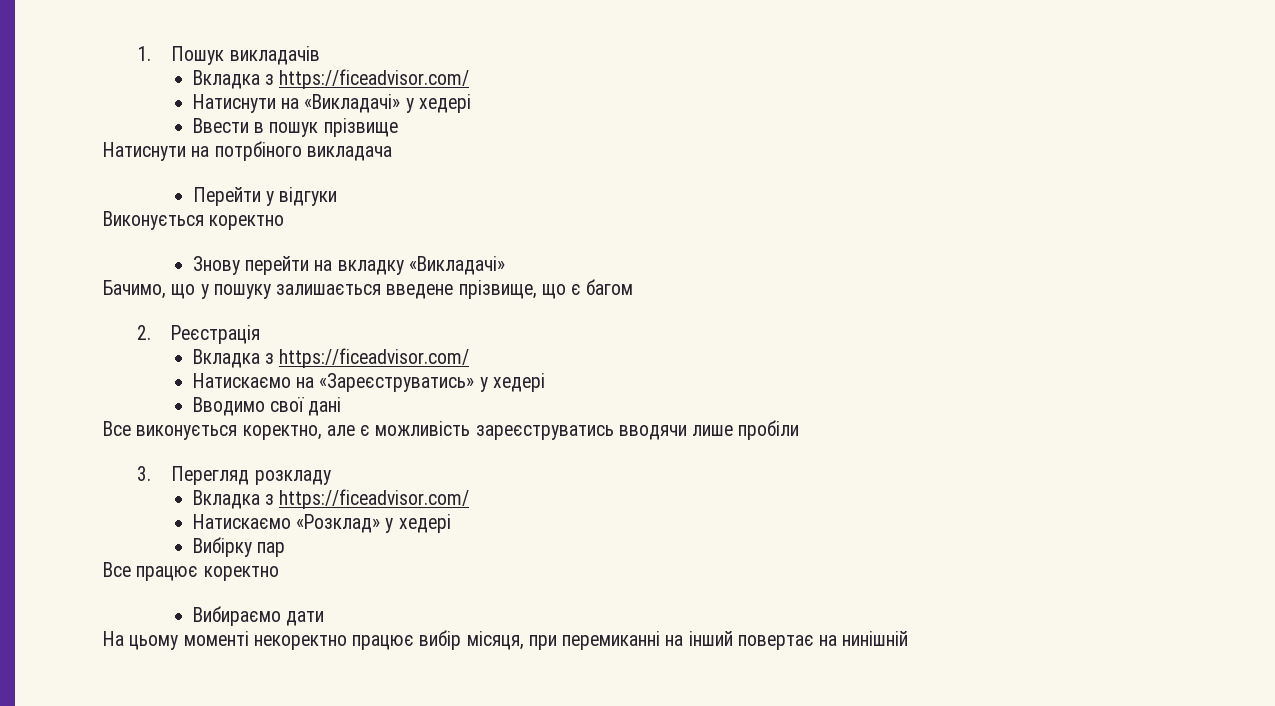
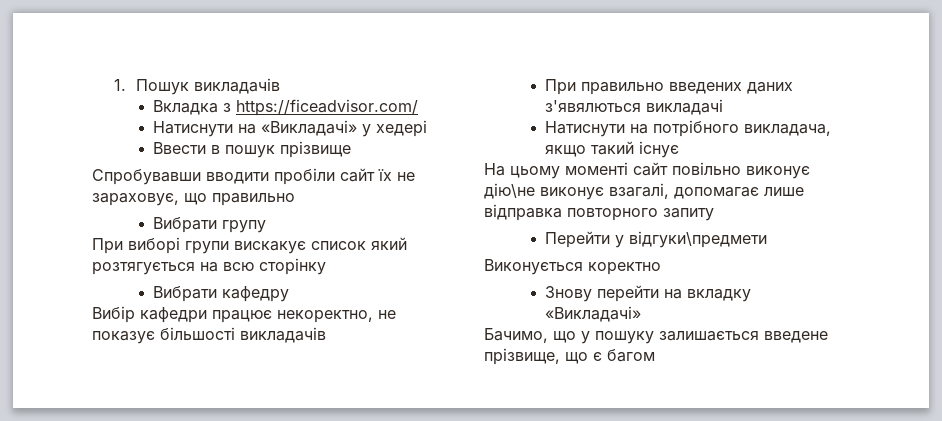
[103,141,392,161] Натиснути на потрбіного викладача -> [92,168,415,185] [92,193,295,206] [153,217,267,233] [92,237,407,254] [92,258,326,275] [153,286,290,302] [92,306,396,323] [92,327,326,344] [545,79,794,95] [545,99,724,115] [545,120,832,137] [545,141,680,158] [484,162,810,179] [484,183,804,200] [484,204,714,221] Спробувавши вводити пробіли сайт їх не зараховує, що правильно // Вибрати групу // При виборі групи вискакує список який розтягується на всю сторінку // Вибрати кафедру // Вибір кафедри працює некоректно, не показує більшості викладачів // При правильно введених даних з'явялються викладачі // Натиснути на потрібного викладача, якщо такий існує // На цьому моменті сайт повільно виконує дію\не виконує взагалі, допомагає лише відправка повторного запиту
[279,187,338,206] відгуки -> [629,231,768,248] відгуки\предмети
[137,325,261,344] [192,348,470,368] [192,373,545,392] [192,397,342,416] [103,420,800,440] [137,466,331,485] [192,489,470,509] [192,514,451,533] [192,537,286,557] [103,562,279,581] [192,606,325,626] [103,630,909,650] // 2. Реєстрація // Вкладка з https://ficeadvisor.com/ // Натискаємо на «Зареєструватись» у хедері // Вводимо свої дані // Все виконується коректно, але є можливість зареєструватись вводячи лише пробіли // 3. Перегляд розкладу // Вкладка з https://ficeadvisor.com/ // Натискаємо «Розклад» у хедері // Вибірку пар // Все працює коректно // Вибираємо дати // На цьому моменті некоректно працює вибір місяця, при перемиканні на інший повертає на нинішній -> (655, 355) none

